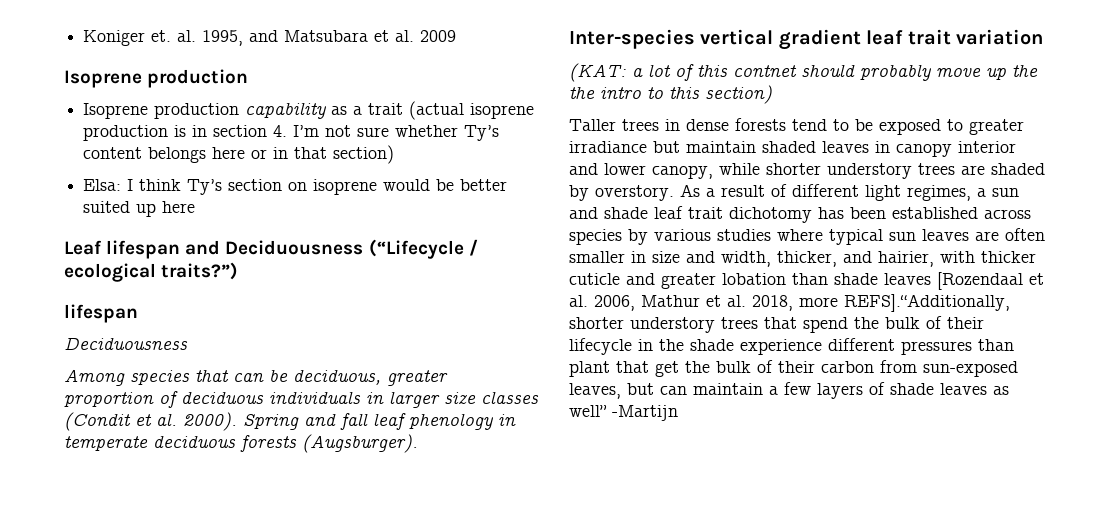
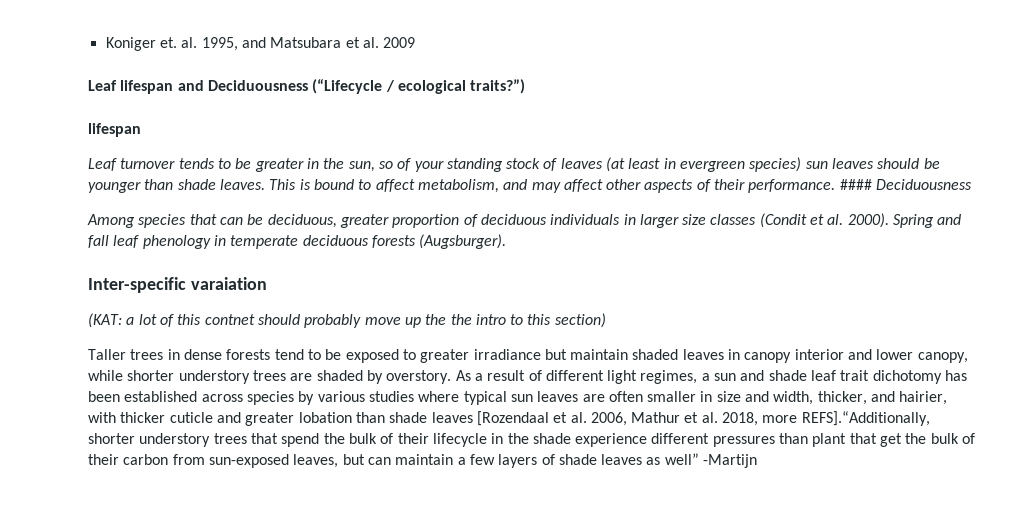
[64,69,249,88] [83,101,535,120] [83,125,500,141] [83,145,395,164] [83,179,508,195] [83,201,196,217] // Isoprene production // Isoprene production capability as a trait (actual isoprene production is in section 4. I’m not sure whether Ty’s content belongs here or in that section) // Elsa: I think Ty’s section on isoprene would be better suited up here -> (416, 42) none
(138, 313) none -> [88,157,940,172] [88,179,872,193] Leaf turnover tends to be greater in the sun, so of your standing stock of leaves (at least in evergreen species) sun leaves should be younger than shade leaves. This is bound to affect metabolism, and may affect other aspects of their performance. ####
[569,29,1043,50] Inter-species vertical gradient leaf trait variation -> [88,277,267,293] Inter-specific varaiation

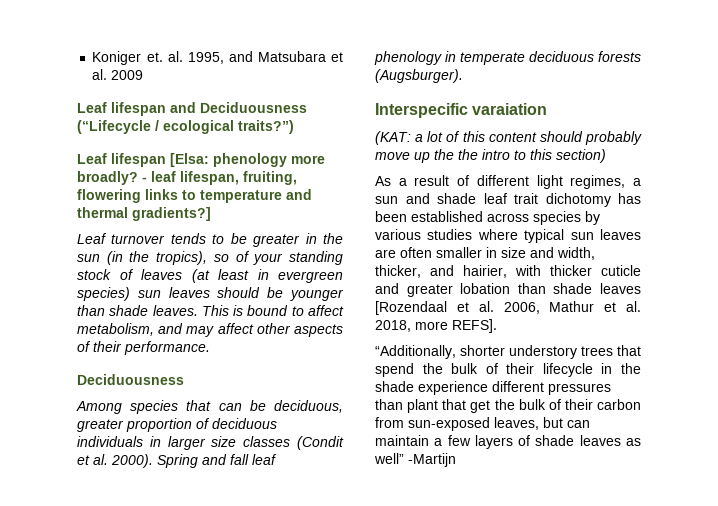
[88,123,141,137] lifespan -> [77,153,325,167] [77,171,297,185] [77,189,312,203] [77,207,211,221] Leaf lifespan [Elsa: phenology more broadly? - leaf lifespan, fruiting, flowering links to temperature and thermal gradients?]
[348,161,375,172] sun, -> [77,251,208,265] sun (in the tropics),
[839,179,872,190] #### -> (210, 348) //
[88,277,186,293] Inter-specific -> [375,103,468,118] Interspecific
[204,314,255,325] contnet -> [488,132,537,142] content
[88,349,968,363] [88,370,452,384] Taller trees in dense forests tend to be exposed to greater irradiance but maintain shaded leaves in canopy interior and lower canopy, while shorter understory trees are shaded by overstory. -> (606, 156) none
[801,411,930,426] REFS].“Additionally, -> [452,319,497,333] [375,345,456,359] REFS]. // “Additionally,

